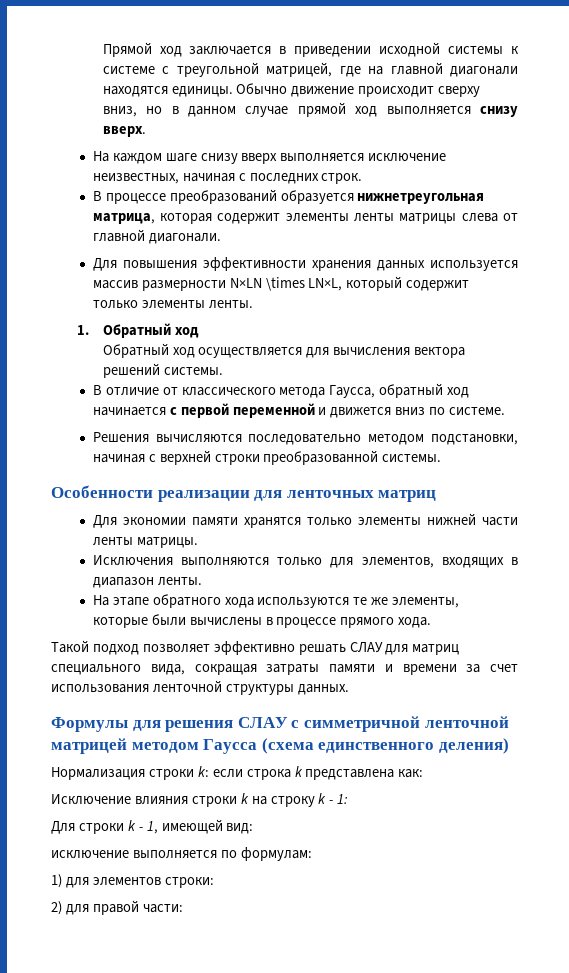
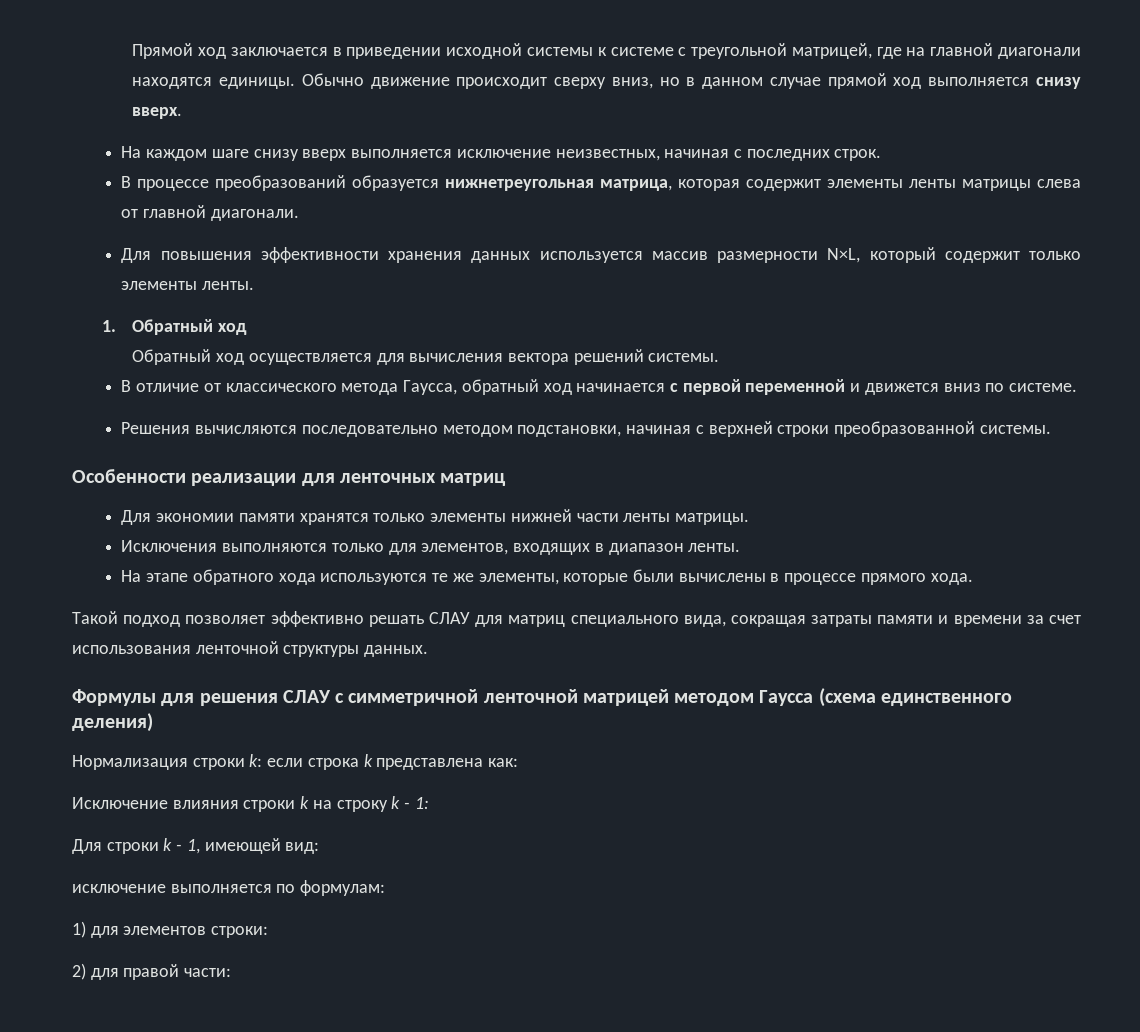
[229,277,343,291] N×LN \times LN×L, -> [827,248,861,263] N×L,

